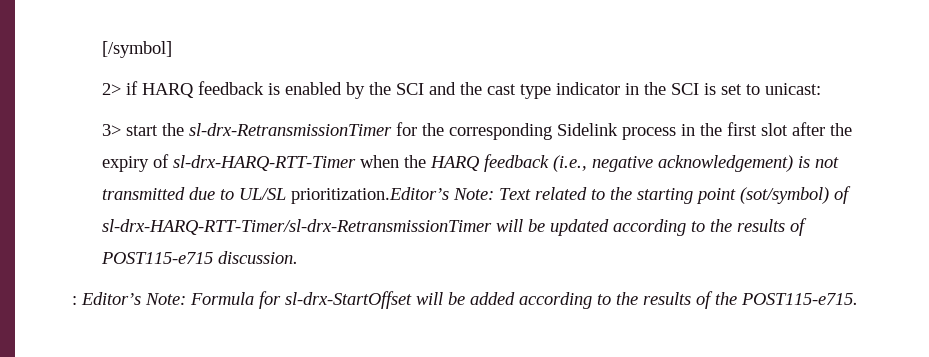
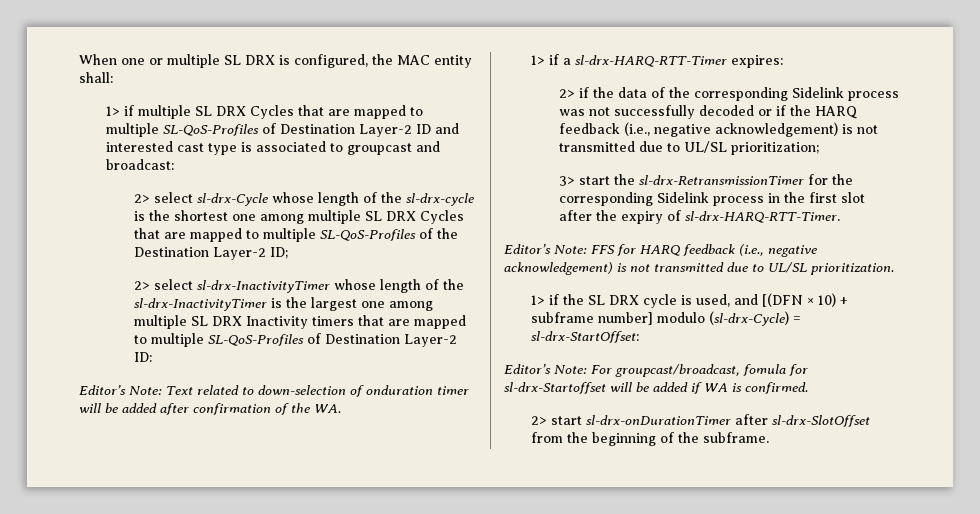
[101,41,172,58] [101,81,821,99] [/symbol] // 2> if HARQ feedback is enabled by the SCI and the cast type indicator in the SCI is set to unicast: -> [79,54,472,68] [79,72,113,83] [106,105,424,119] [106,123,460,137] [106,141,441,155] [106,159,175,170] [133,192,474,206] [133,210,464,224] [133,228,458,242] [133,247,288,260] [133,279,464,293] [133,297,433,311] [133,315,466,329] [133,333,457,347] [133,352,152,362] [79,385,469,397] [79,403,341,415] [531,54,784,68] [558,87,899,101] [558,105,857,119] [558,122,878,137] [558,141,819,155] When one or multiple SL DRX is configured, the MAC entity shall: // 1> if multiple SL DRX Cycles that are mapped to multiple SL-QoS-Profiles of Destination Layer-2 ID and interested cast type is associated to groupcast and broadcast: // 2> select sl-drx-Cycle whose length of the sl-drx-cycle is the shortest one among multiple SL DRX Cycles that are mapped to multiple SL-QoS-Profiles of the Destination Layer-2 ID; // 2> select sl-drx-InactivityTimer whose length of the sl-drx-InactivityTimer is the largest one among multiple SL DRX Inactivity timers that are mapped to multiple SL-QoS-Profiles of Destination Layer-2 ID: // Editor’s Note: Text related to down-selection of onduration timer will be added after confirmation of the WA. // 1> if a sl-drx-HARQ-RTT-Timer expires: // 2> if the data of the corresponding Sidelink process was not successfully decoded or if the HARQ feedback (i.e., negative acknowledgement) is not transmitted due to UL/SL prioritization;
[172,155,426,171] sl-drx-HARQ-RTT-Timer when the -> [684,211,840,223] [504,244,636,256] sl-drx-HARQ-RTT-Timer. // Editor’s Note: FFS for
[290,186,851,204] [101,218,807,236] [100,251,298,264] [71,291,858,309] prioritization.Editor’s Note: Text related to the starting point (sot/symbol) of sl-drx-HARQ-RTT-Timer/sl-drx-RetransmissionTimer will be updated according to the results of POST115-e715 discussion. // : Editor’s Note: Formula for sl-drx-StartOffset will be added according to the results of the POST115-e715. -> [810,263,894,275] [531,293,849,308] [531,311,802,326] [531,331,640,343] [504,364,808,377] [504,382,808,394] [531,414,871,427] [531,432,770,446] prioritization. // 1> if the SL DRX cycle is used, and [(DFN × 10) + subframe number] modulo (sl-drx-Cycle) = sl-drx-StartOffset: // Editor’s Note: For groupcast/broadcast, fomula for sl-drx-Startoffset will be added if WA is confirmed. // 2> start sl-drx-onDurationTimer after sl-drx-SlotOffset from the beginning of the subframe.

